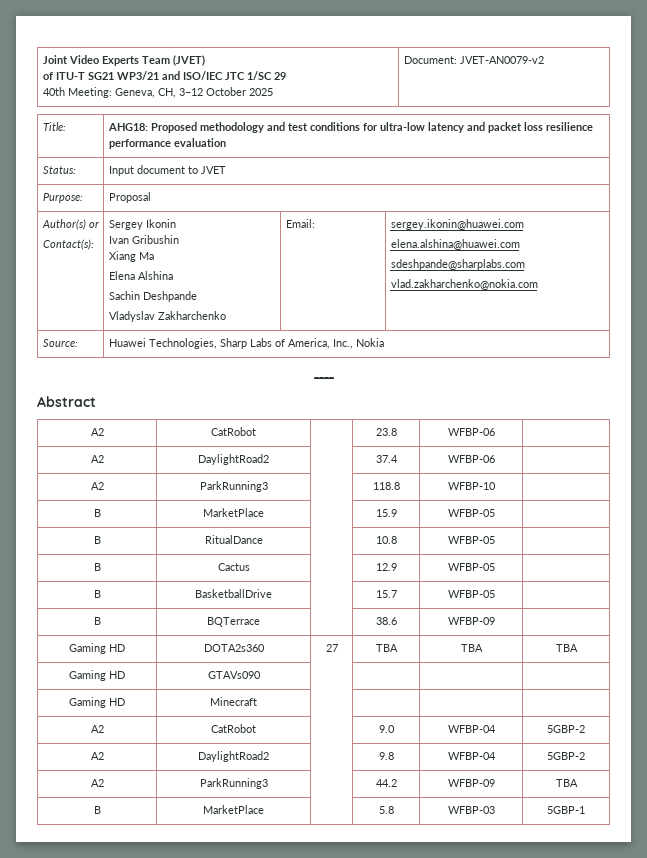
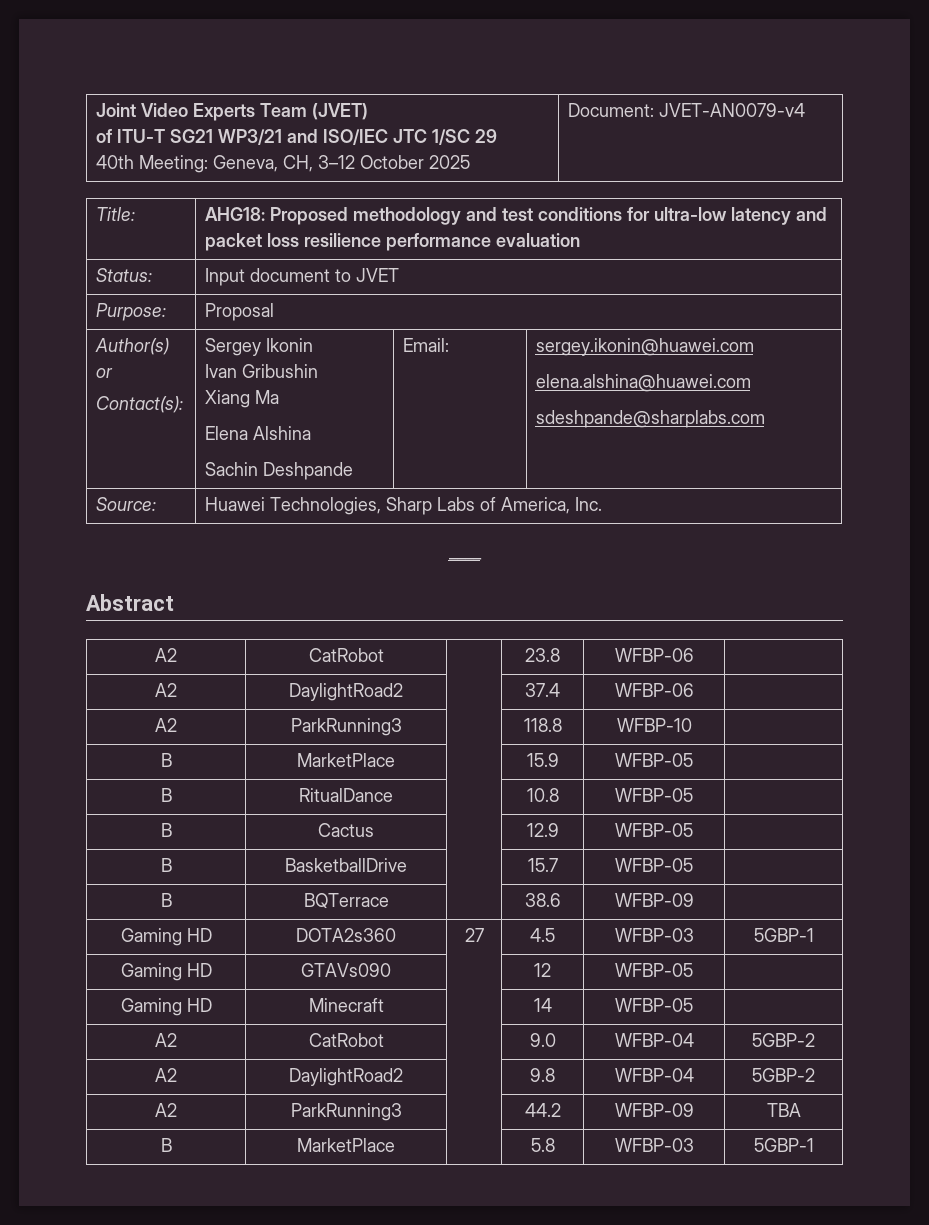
[459,56,544,64] JVET-AN0079-v2 -> [658,103,805,117] JVET-AN0079-v4
[108,311,226,322] // Vladyslav Zakharchenko -> (353, 471) none
[390,279,538,290] // vlad.zakharchenko@nokia.com -> (765, 419) none
[332,338,384,349] Inc., Nokia -> [574,497,602,511] Inc.
[375,644,398,652] [460,644,483,652] [555,644,578,652] TBA | TBA | TBA -> [530,928,555,942] [614,928,694,942] [753,928,814,942] 4.5 | WFBP-03 | 5GBP-1
(261, 675) | -> [534,963,551,977] [615,963,693,977] 12 | WFBP-05
(257, 701) | -> [533,998,552,1012] [615,998,693,1012] 14 | WFBP-05

